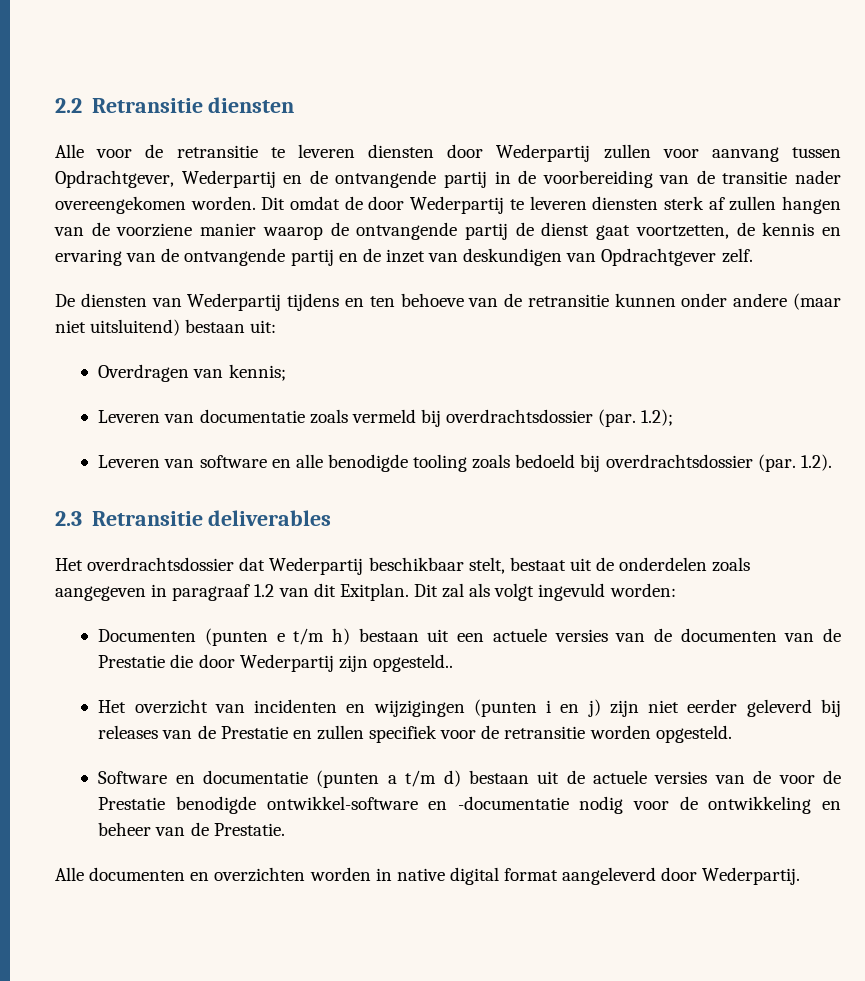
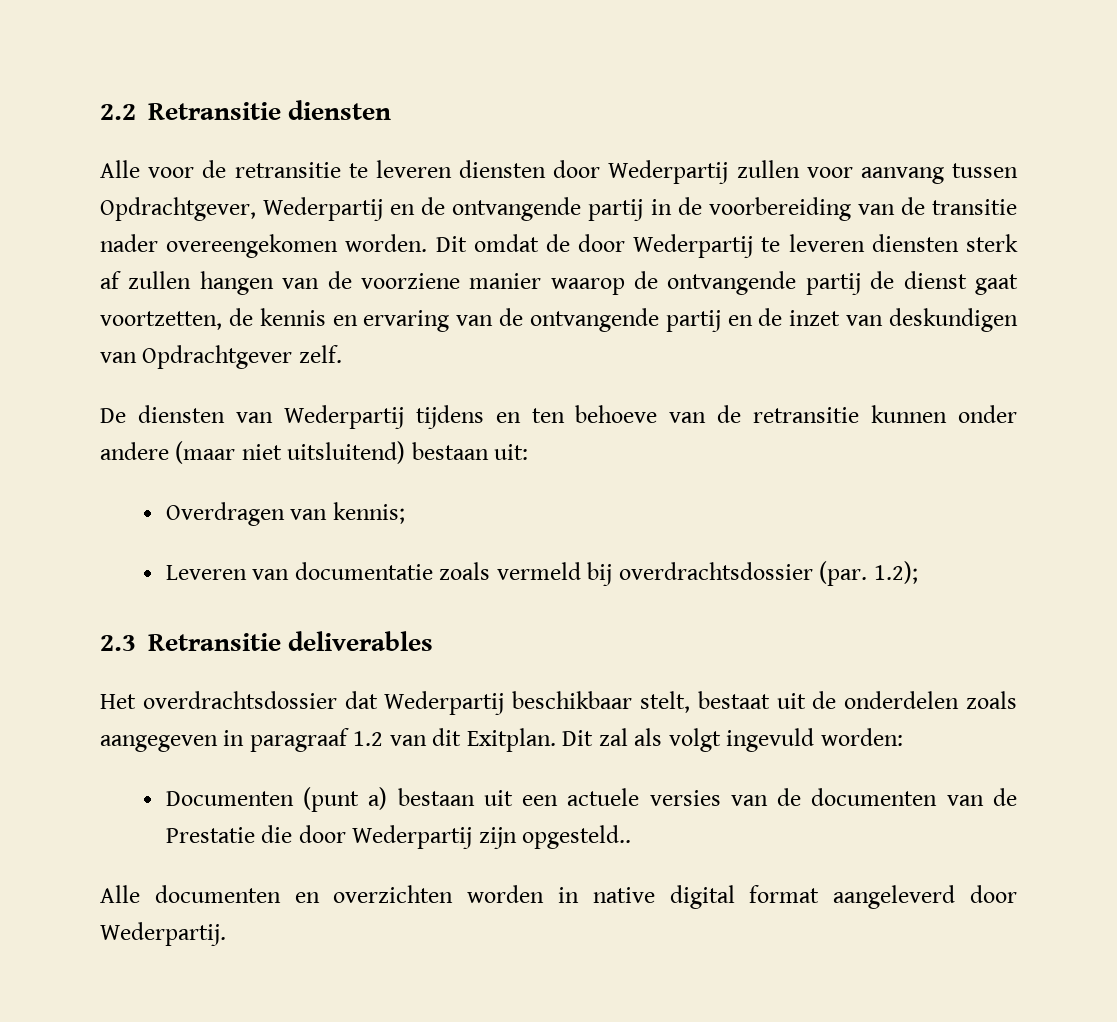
[98,454,832,472] // Leveren van software en alle benodigde tooling zoals bedoeld bij overdrachtsdossier (par. 1.2). -> (918, 572) none
[204,628,351,646] (punten e t/m h) -> [303,787,388,812] (punt a)
[98,699,842,717] [98,725,732,743] [98,770,842,788] [98,796,841,814] [98,822,285,836] // Het overzicht van incidenten en wijzigingen (punten i en j) zijn niet eerder geleverd bij releases van de Prestatie en zullen specifiek voor de retransitie worden opgesteld. // Software en documentatie (punten a t/m d) bestaan uit de actuele versies van de voor de Prestatie benodigde ontwikkel-software en -documentatie nodig voor de ontwikkeling en beheer van de Prestatie. -> (632, 837) none

